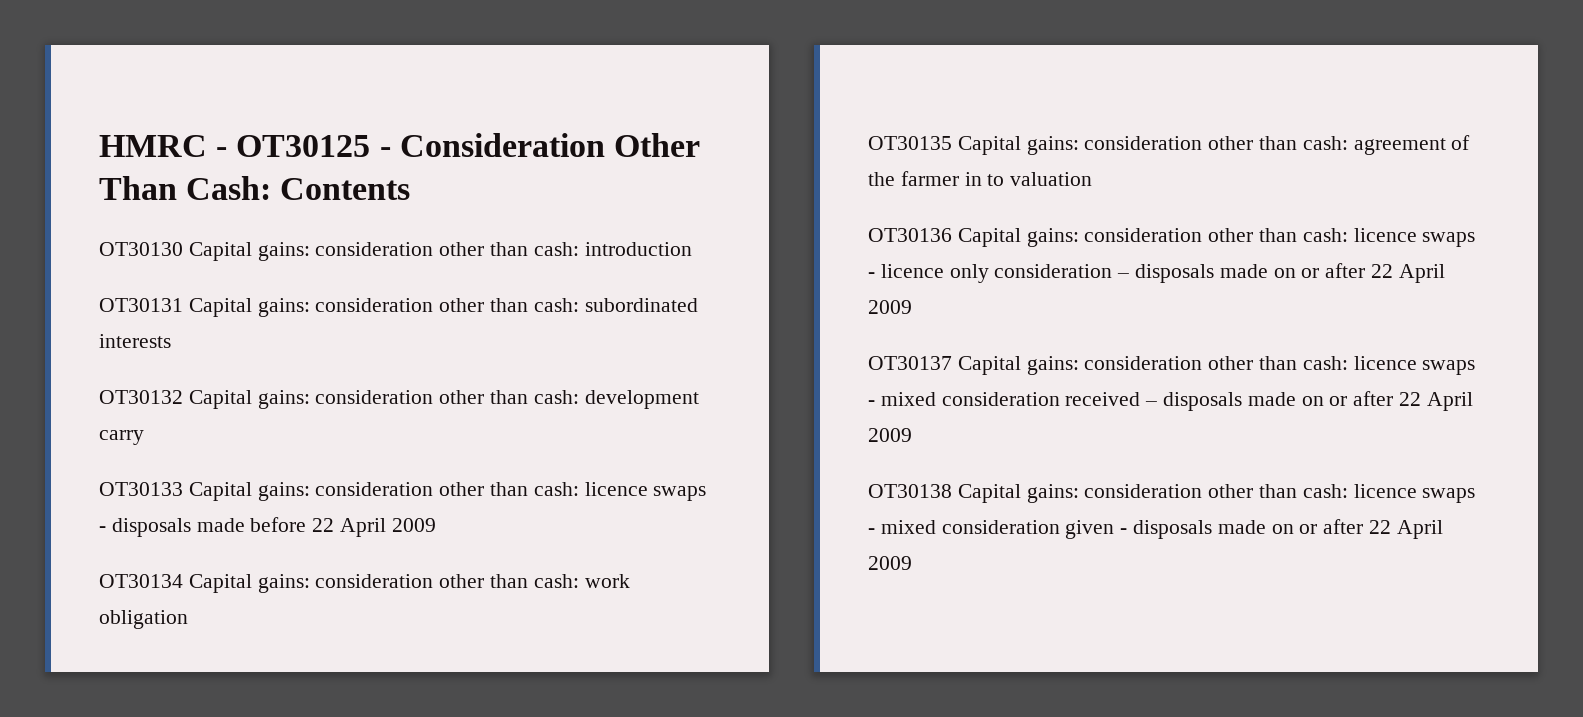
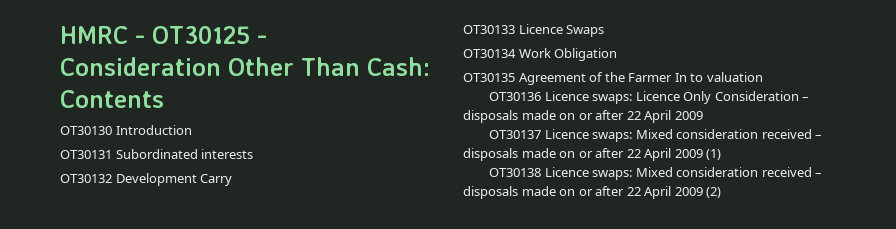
[188,242,692,261] [99,298,698,317] [99,334,171,348] [99,390,699,409] [99,430,144,445] [99,482,707,501] [99,517,436,537] [99,574,630,593] [99,610,188,629] [868,135,1471,155] [868,171,1093,186] [868,228,1476,247] [868,264,1113,283] Capital gains: consideration other than cash: introduction // OT30131 Capital gains: consideration other than cash: subordinated interests // OT30132 Capital gains: consideration other than cash: development carry // OT30133 Capital gains: consideration other than cash: licence swaps - disposals made before 22 April 2009 // OT30134 Capital gains: consideration other than cash: work obligation // OT30135 Capital gains: consideration other than cash: agreement of the farmer in to valuation // OT30136 Capital gains: consideration other than cash: licence swaps - licence only consideration -> [115,125,192,135] [60,149,254,159] [60,173,233,186] [463,24,605,37] [463,48,618,61] [463,72,763,85] [489,91,799,104] Introduction // OT30131 Subordinated interests // OT30132 Development Carry // OT30133 Licence Swaps // OT30134 Work Obligation // OT30135 Agreement of the Farmer In to valuation // OT30136 Licence swaps: Licence Only Consideration
[957,356,1476,375] [868,392,936,406] Capital gains: consideration other than cash: licence swaps - mixed -> [544,129,673,142] Licence swaps: Mixed
(912, 435) none -> [706,149,722,160] (1)
[957,484,1476,503] [868,519,1443,539] [868,556,912,570] Capital gains: consideration other than cash: licence swaps - mixed consideration given - disposals made on or after 22 April 2009 -> [544,167,823,180] [463,186,722,199] Licence swaps: Mixed consideration received – disposals made on or after 22 April 2009 (2)

